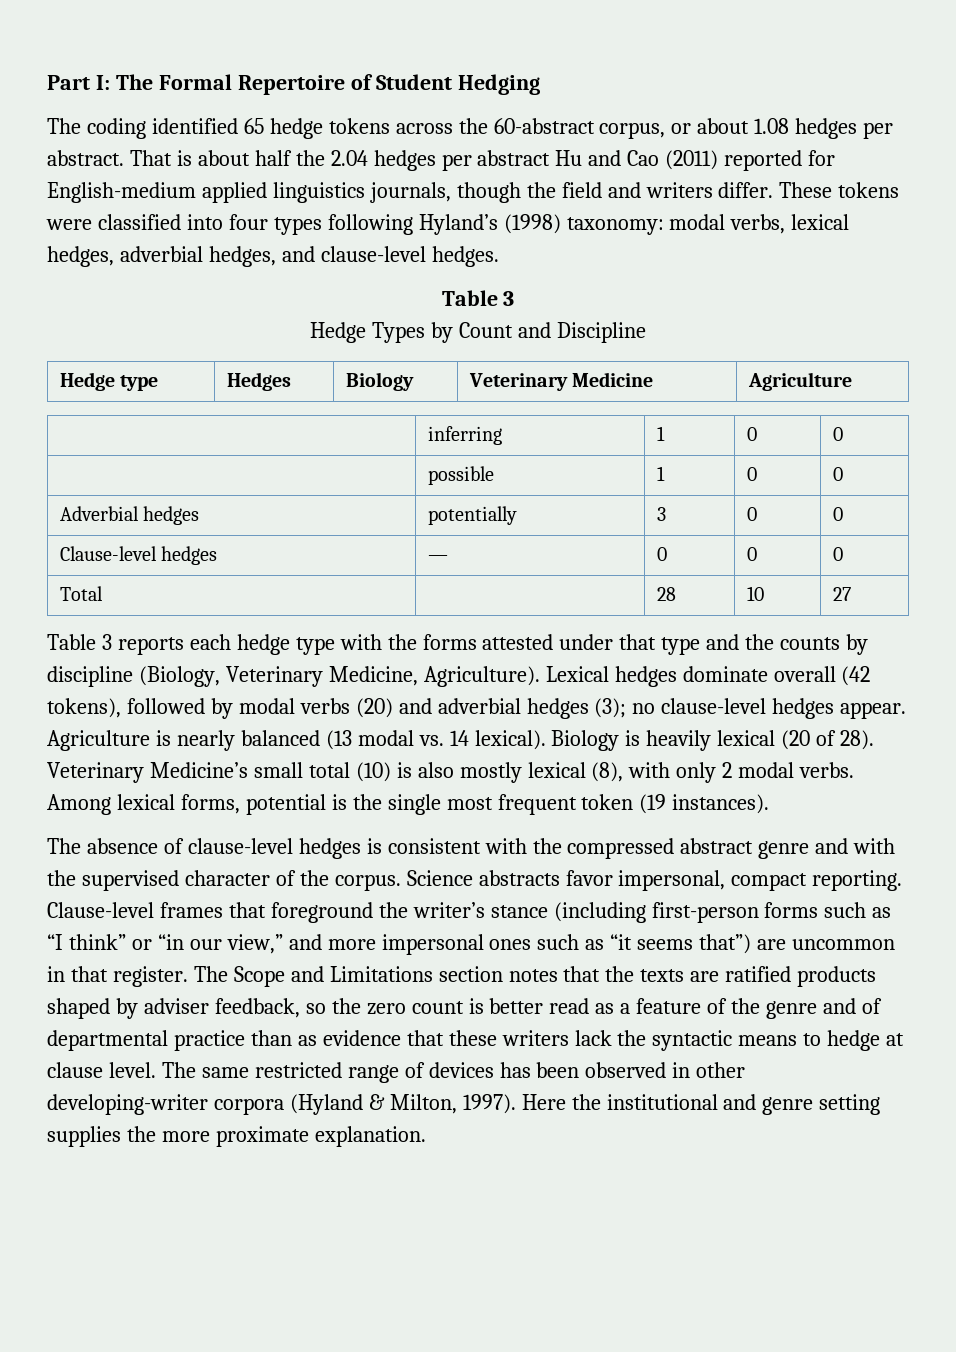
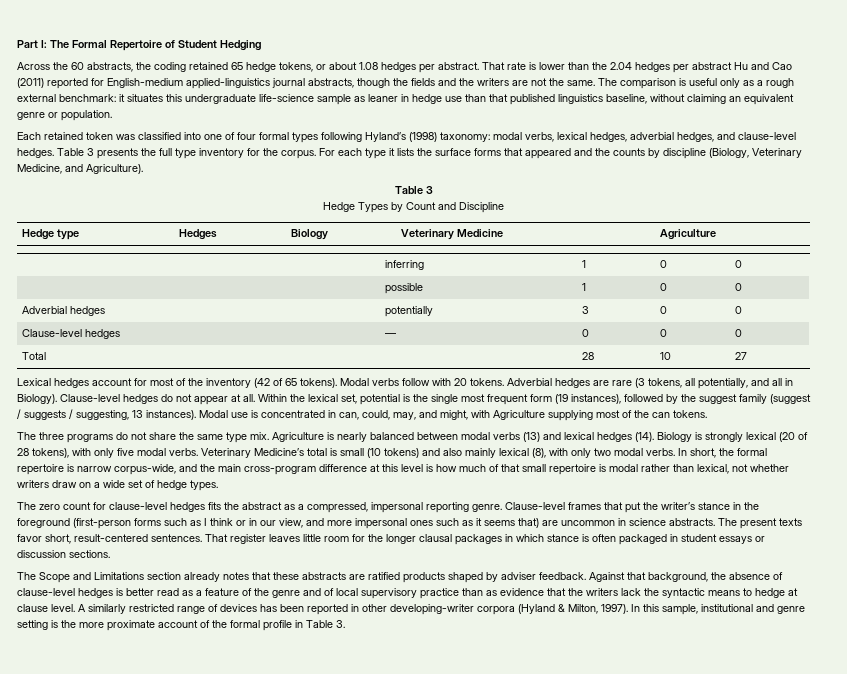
[47,118,666,139] The coding identified 65 hedge tokens across the 60-abstract corpus, -> [17,62,313,72] Across the 60 abstracts, the coding retained 65 hedge tokens,
[176,150,292,166] is about half -> [507,62,589,70] rate is lower than
[201,182,900,203] [46,214,268,230] applied linguistics journals, though the field and writers differ. These tokens were classified into four -> [186,78,794,89] [17,94,794,105] [17,110,112,121] [17,132,289,140] applied-linguistics journal abstracts, though the fields and the writers are not the same. The comparison is useful only as a rough external benchmark: it situates this undergraduate life-science sample as leaner in hedge use than that published linguistics baseline, without claiming an equivalent genre or population. // Each retained token was classified into one of four formal
(499, 256) none -> [57,148,802,159] [17,164,143,174] Table 3 presents the full type inventory for the corpus. For each type it lists the surface forms that appeared and the counts by discipline (Biology, Veterinary Medicine, and Agriculture).
[47,634,869,655] [47,666,871,687] [47,698,907,719] [47,730,875,751] [47,762,855,783] [47,794,240,815] Table 3 reports each hedge type with the forms attested under that type and the counts by discipline (Biology, Veterinary Medicine, Agriculture). Lexical hedges dominate overall (42 tokens), followed by modal verbs (20) and adverbial hedges (3); no clause-level hedges appear. Agriculture is nearly balanced (13 modal vs. 14 lexical). Biology is heavily lexical (20 of 28). Veterinary Medicine’s small total (10) is also mostly lexical (8), with only 2 modal verbs. Among lexical forms, -> [17,378,793,389] [17,394,357,405] Lexical hedges account for most of the inventory (42 of 65 tokens). Modal verbs follow with 20 tokens. Adverbial hedges are rare (3 tokens, all potentially, and all in Biology). Clause-level hedges do not appear at all. Within the lexical set,
[581,794,770,814] [47,838,896,859] [47,870,903,891] token (19 instances). // The absence of clause-level hedges is consistent with the compressed abstract genre and with the supervised character of the corpus. Science abstracts favor impersonal, compact reporting. -> [530,394,811,404] [17,409,707,421] [17,432,808,443] [17,448,767,458] [17,464,789,475] [17,480,218,491] [17,502,502,513] form (19 instances), followed by the suggest family (suggest / suggests / suggesting, 13 instances). Modal use is concentrated in can, could, may, and might, with Agriculture supplying most of the can tokens. // The three programs do not share the same type mix. Agriculture is nearly balanced between modal verbs (13) and lexical hedges (14). Biology is strongly lexical (20 of 28 tokens), with only five modal verbs. Veterinary Medicine’s total is small (10 tokens) and also mainly lexical (8), with only two modal verbs. In short, the formal repertoire is narrow corpus-wide, and the main cross-program difference at this level is how much of that small repertoire is modal rather than lexical, not whether writers draw on a wide set of hedge types. // The zero count for clause-level hedges fits the abstract as a compressed, impersonal reporting genre.
[270,902,373,923] foreground -> [625,502,641,513] put
[553,902,892,923] [47,934,283,954] (including first-person forms such as “I think” or “in our view,” -> [733,502,759,510] [17,518,303,529] in the foreground (first-person forms such as I think or in our view,
[610,934,896,954] [47,966,188,987] “it seems that”) are uncommon in that register. -> [476,518,802,529] [17,534,765,545] [17,550,110,558] it seems that) are uncommon in science abstracts. The present texts favor short, result-centered sentences. That register leaves little room for the longer clausal packages in which stance is often packaged in student essays or discussion sections. //
(503, 974) none -> [184,572,220,582] already
[605,966,685,982] the texts -> [273,572,346,580] these abstracts
[214,998,464,1018] feedback, so the zero count -> [539,572,783,582] [17,588,113,598] feedback. Against that background, the absence of clause-level hedges
[47,1030,168,1051] departmental -> [336,588,417,599] local supervisory
[448,1030,497,1046] these -> [568,588,583,596] the
[161,1062,249,1078] The same -> [78,604,126,614] A similarly
[585,1062,667,1078] observed -> [307,604,348,615] reported
[521,1094,601,1110] Here the -> [631,604,698,615] In this sample,
[47,1126,121,1147] supplies -> [51,620,58,628] is
[314,1126,426,1147] explanation. -> [158,620,345,631] account of the formal profile in Table 3.

